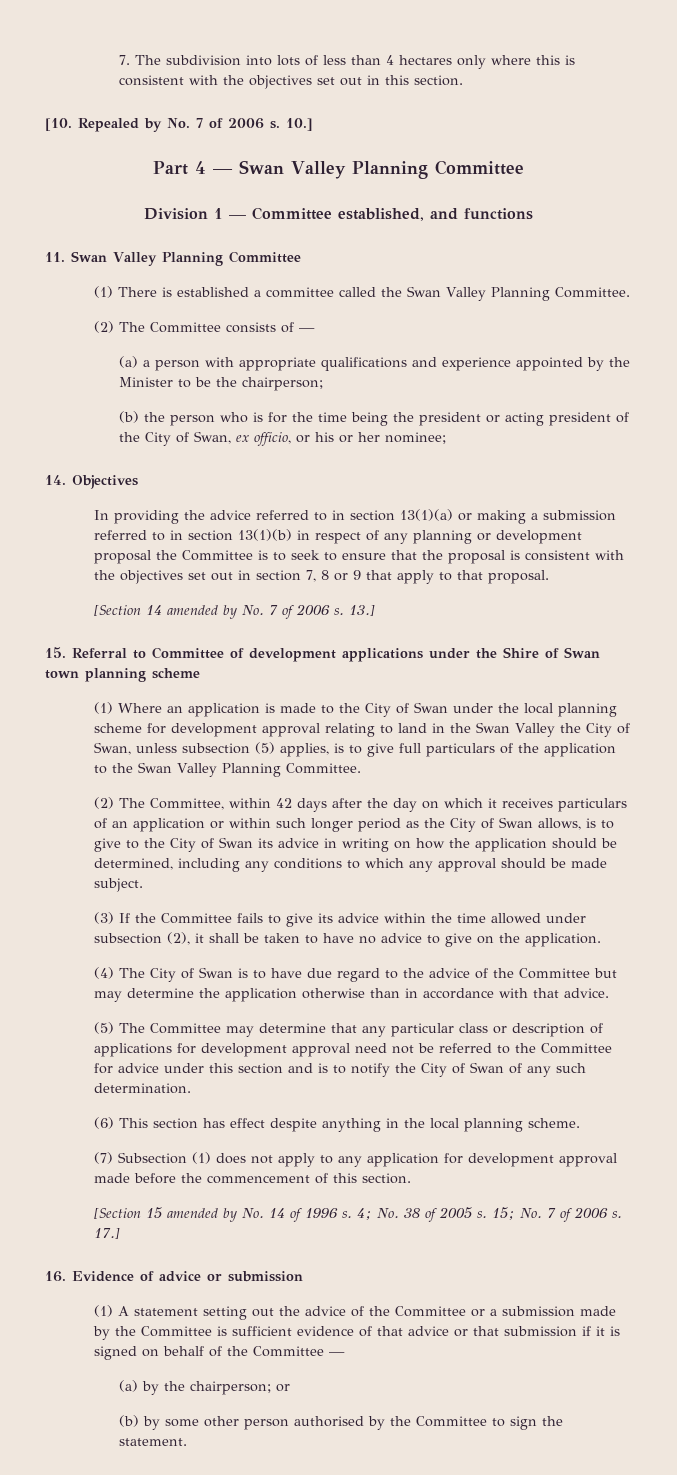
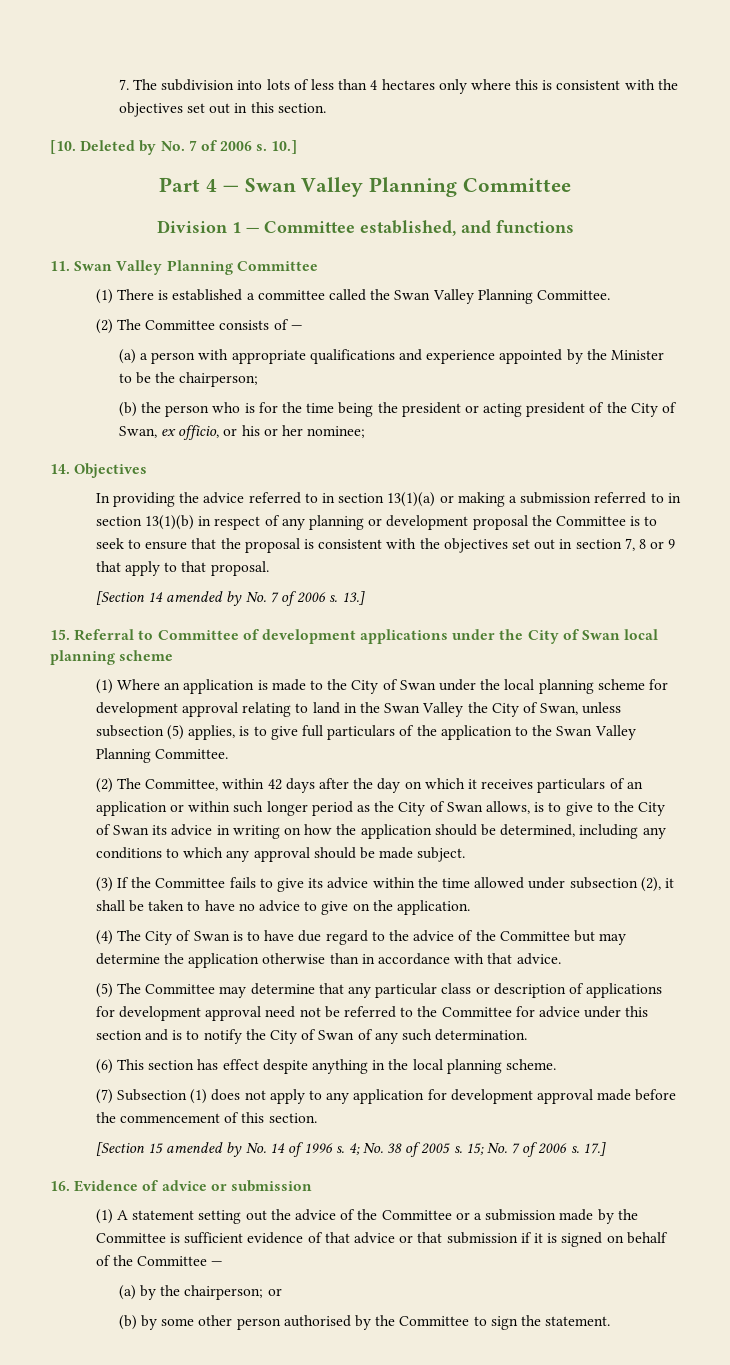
[78,118,139,132] Repealed -> [80,140,136,151] Deleted
[503,647,600,658] [45,670,79,679] Shire of Swan town -> [527,629,659,644] City of Swan local

